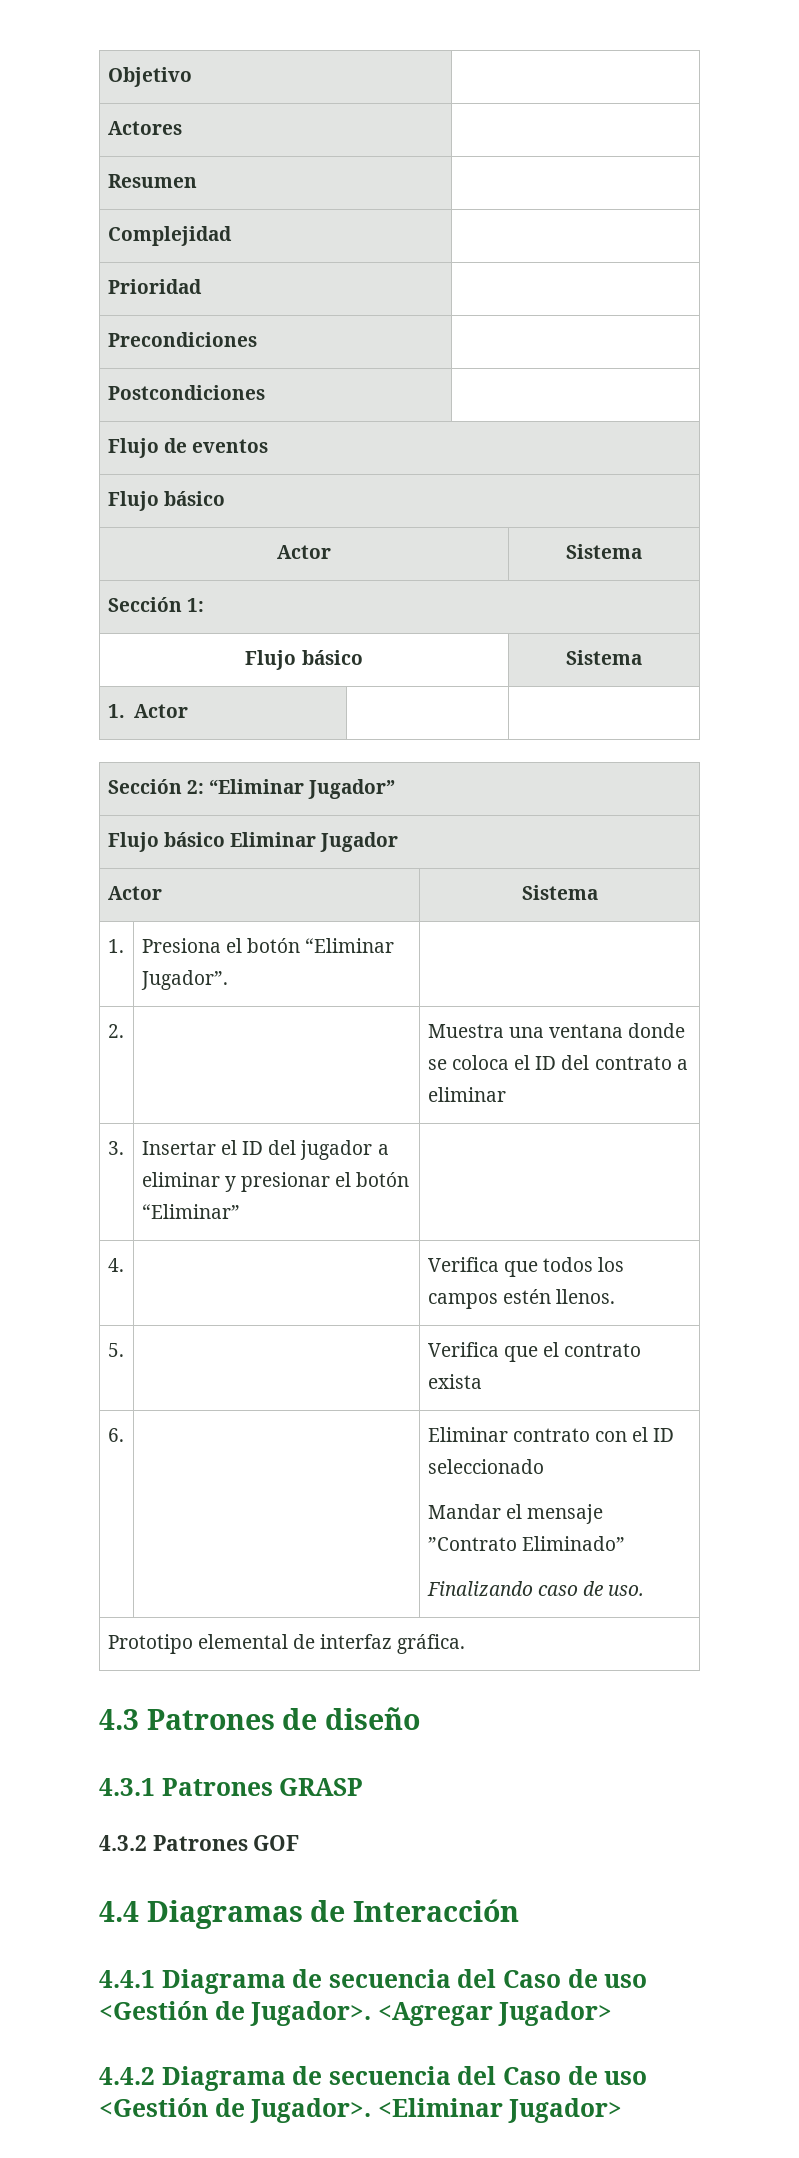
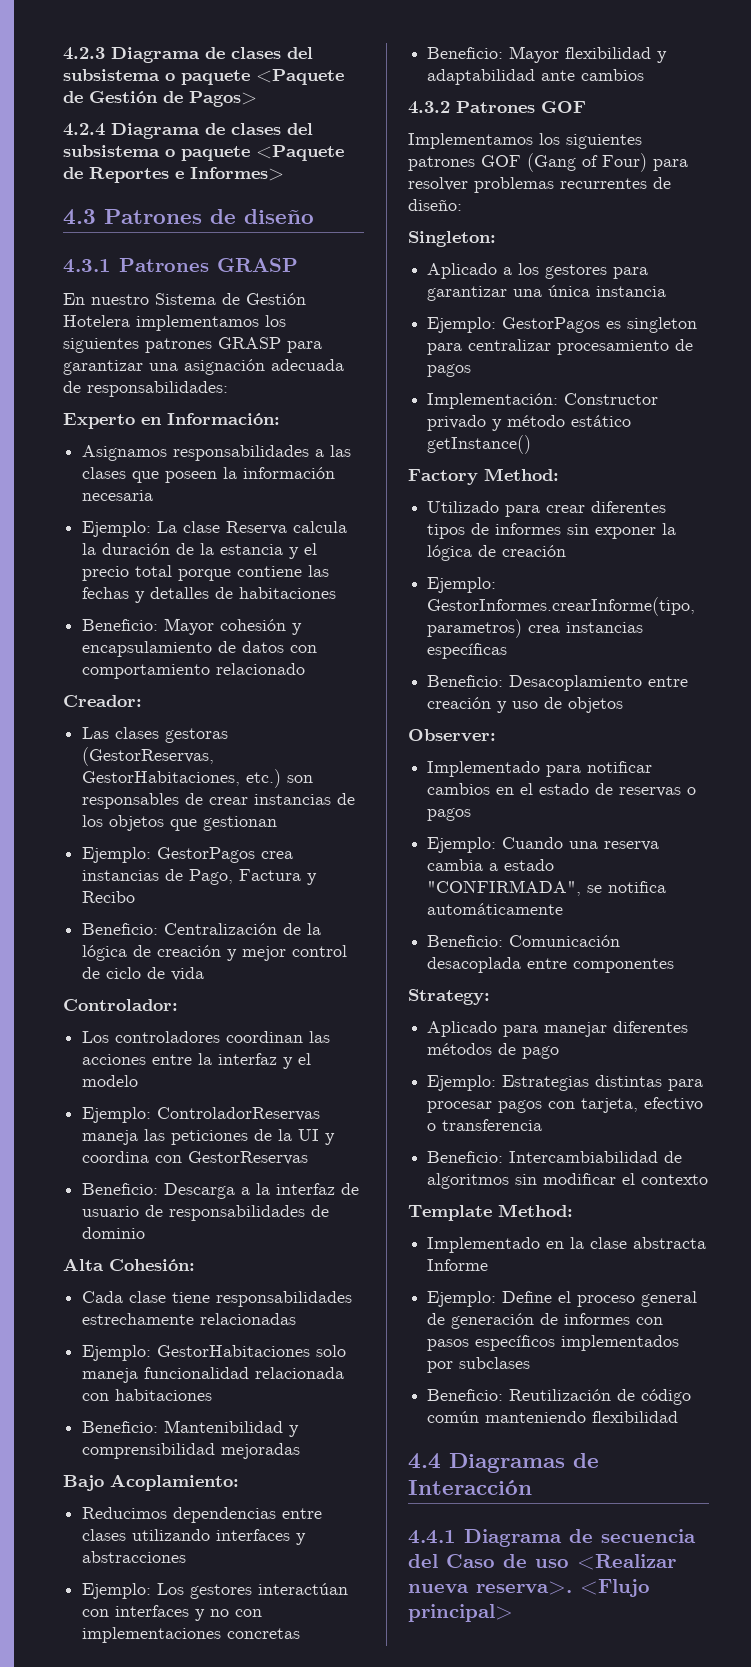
[107,67,192,87] [107,121,182,135] [107,174,197,188] [107,226,232,246] [107,279,202,294] [107,332,257,347] [107,385,265,400] [107,438,269,458] [107,491,226,511] [277,545,331,559] [566,544,642,559] [107,597,205,612] [245,650,363,670] [566,650,642,665] [107,704,189,718] [107,779,396,799] [107,832,399,852] [107,886,162,900] [521,885,598,900] [107,939,124,953] [141,938,395,953] [140,970,228,990] [107,1024,124,1038] [427,1023,686,1038] [427,1055,688,1070] [427,1087,506,1102] [107,1141,124,1155] [141,1140,389,1160] [141,1172,410,1192] [141,1204,240,1219] [107,1258,124,1272] [427,1257,625,1277] [427,1289,616,1309] [107,1343,124,1357] [427,1342,642,1362] [427,1374,482,1389] [107,1428,124,1442] [427,1427,675,1442] [427,1459,544,1474] [427,1504,604,1524] [427,1536,626,1551] [426,1581,645,1596] [107,1634,466,1654] Objetivo | // Actores | // Resumen | // Complejidad | // Prioridad | // Precondiciones | // Postcondiciones | // Flujo de eventos // Flujo básico // Actor | Sistema // Sección 1: // Flujo básico | Sistema // 1. Actor | | // Sección 2: “Eliminar Jugador” // Flujo básico Eliminar Jugador // Actor | Sistema // 1. | Presiona el botón “Eliminar Jugador”. | // 2. | | Muestra una ventana donde se coloca el ID del contrato a eliminar // 3. | Insertar el ID del jugador a eliminar y presionar el botón “Eliminar” | // 4. | | Verifica que todos los campos estén llenos. // 5. | | Verifica que el contrato exista // 6. | | Eliminar contrato con el ID seleccionado // Mandar el mensaje ”Contrato Eliminado” // Finalizando caso de uso. // Prototipo elemental de interfaz gráfica. -> [63,47,313,63] [63,69,344,85] [63,91,257,107] [63,123,313,139] [63,145,344,161] [63,167,284,183] 4.2.3 Diagrama de clases del subsistema o paquete <Paquete de Gestión de Pagos> // 4.2.4 Diagrama de clases del subsistema o paquete <Paquete de Reportes e Informes>
[99,1835,300,1851] 4.3.2 Patrones GOF -> [63,293,306,305] [63,315,286,331] [63,337,322,353] [63,359,344,375] [63,381,228,397] [63,413,280,429] [82,445,352,461] [82,467,336,483] [82,490,154,501] [82,521,348,537] [82,543,318,559] [82,565,330,581] [82,587,337,603] [82,618,303,635] [82,641,318,657] [82,663,306,679] [63,695,142,707] [82,727,229,743] [82,747,215,766] [82,769,314,788] [82,793,356,809] [82,815,278,831] [82,847,294,863] [82,869,318,885] [82,891,136,903] [82,923,322,935] [82,945,348,961] [82,967,205,981] [63,999,178,1011] [82,1031,331,1043] [82,1053,312,1069] [82,1075,139,1087] [82,1107,321,1123] [82,1129,336,1145] [82,1151,309,1165] [82,1183,360,1199] [82,1205,330,1221] [82,1227,146,1239] [63,1258,195,1271] [82,1291,353,1307] [82,1313,297,1325] [82,1345,347,1361] [82,1367,345,1383] [82,1389,213,1401] [82,1420,300,1437] [82,1443,301,1459] [63,1474,239,1491] [82,1507,323,1523] [82,1529,307,1545] [82,1551,187,1563] [82,1583,349,1599] [82,1605,263,1621] [82,1627,301,1643] [427,46,668,63] [427,69,645,85] [408,101,586,114] [408,133,642,149] [408,153,688,172] [408,177,671,193] [408,199,462,211] [408,231,496,247] [427,263,649,279] [427,285,667,301] [427,317,698,333] [427,339,694,355] [427,364,472,377] [427,393,659,409] [427,415,632,431] [427,435,532,454] [408,468,559,485] [427,501,667,517] [427,523,677,539] [427,545,567,561] [427,577,497,593] [427,597,696,616] [427,619,644,638] [427,643,508,659] [427,675,689,691] [427,697,624,713] [408,729,496,742] [427,761,653,777] [427,783,697,797] [427,808,472,821] [427,837,660,853] [427,859,555,871] [427,880,667,896] [427,903,564,915] [427,935,621,947] [427,957,675,973] [408,989,490,1005] [427,1021,689,1037] [427,1043,560,1059] [427,1075,704,1091] [427,1097,704,1113] [427,1119,543,1131] [427,1151,683,1163] [427,1173,709,1189] [408,1204,573,1221] [427,1237,707,1253] [427,1259,489,1271] [427,1291,698,1307] [427,1313,664,1329] [427,1335,680,1351] [427,1357,531,1373] [427,1389,692,1405] [427,1411,679,1423] En nuestro Sistema de Gestión Hotelera implementamos los siguientes patrones GRASP para garantizar una asignación adecuada de responsabilidades: // Experto en Información: // Asignamos responsabilidades a las clases que poseen la información necesaria // Ejemplo: La clase Reserva calcula la duración de la estancia y el precio total porque contiene las fechas y detalles de habitaciones // Beneficio: Mayor cohesión y encapsulamiento de datos con comportamiento relacionado // Creador: // Las clases gestoras (GestorReservas, GestorHabitaciones, etc.) son responsables de crear instancias de los objetos que gestionan // Ejemplo: GestorPagos crea instancias de Pago, Factura y Recibo // Beneficio: Centralización de la lógica de creación y mejor control de ciclo de vida // Controlador: // Los controladores coordinan las acciones entre la interfaz y el modelo // Ejemplo: ControladorReservas maneja las peticiones de la UI y coordina con GestorReservas // Beneficio: Descarga a la interfaz de usuario de responsabilidades de dominio // Alta Cohesión: // Cada clase tiene responsabilidades estrechamente relacionadas // Ejemplo: GestorHabitaciones solo maneja funcionalidad relacionada con habitaciones // Beneficio: Mantenibilidad y comprensibilidad mejoradas // Bajo Acoplamiento: // Reducimos dependencias entre clases utilizando interfaces y abstracciones // Ejemplo: Los gestores interactúan con interfaces y no con implementaciones concretas // Beneficio: Mayor flexibilidad y adaptabilidad ante cambios // 4.3.2 Patrones GOF // Implementamos los siguientes patrones GOF (Gang of Four) para resolver problemas recurrentes de diseño: // Singleton: // Aplicado a los gestores para garantizar una única instancia // Ejemplo: GestorPagos es singleton para centralizar procesamiento de pagos // Implementación: Constructor privado y método estático getInstance() // Factory Method: // Utilizado para crear diferentes tipos de informes sin exponer la lógica de creación // Ejemplo: GestorInformes.crearInforme(tipo, parametros) crea instancias específicas // Beneficio: Desacoplamiento entre creación y uso de objetos // Observer: // Implementado para notificar cambios en el estado de reservas o pagos // Ejemplo: Cuando una reserva cambia a estado "CONFIRMADA", se notifica automáticamente // Beneficio: Comunicación desacoplada entre componentes // Strategy: // Aplicado para manejar diferentes métodos de pago // Ejemplo: Estrategias distintas para procesar pagos con tarjeta, efectivo o transferencia // Beneficio: Intercambiabilidad de algoritmos sin modificar el contexto // Template Method: // Implementado en la clase abstracta Informe // Ejemplo: Define el proceso general de generación de informes con pasos específicos implementados por subclases // Beneficio: Reutilización de código común manteniendo flexibilidad
[99,2001,613,2026] [99,2066,648,2091] [99,2098,623,2123] <Gestión de Jugador>. <Agregar Jugador> // 4.4.2 Diagrama de secuencia del Caso de uso <Gestión de Jugador>. <Eliminar Jugador> -> [577,1554,676,1570] [408,1579,650,1597] [408,1604,513,1622] <Realizar nueva reserva>. <Flujo principal>

